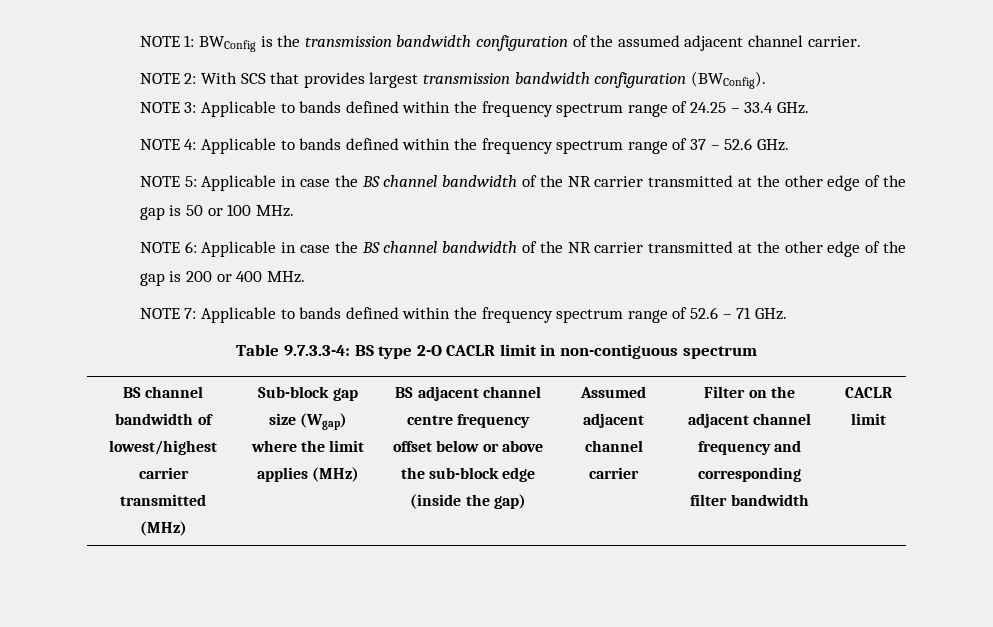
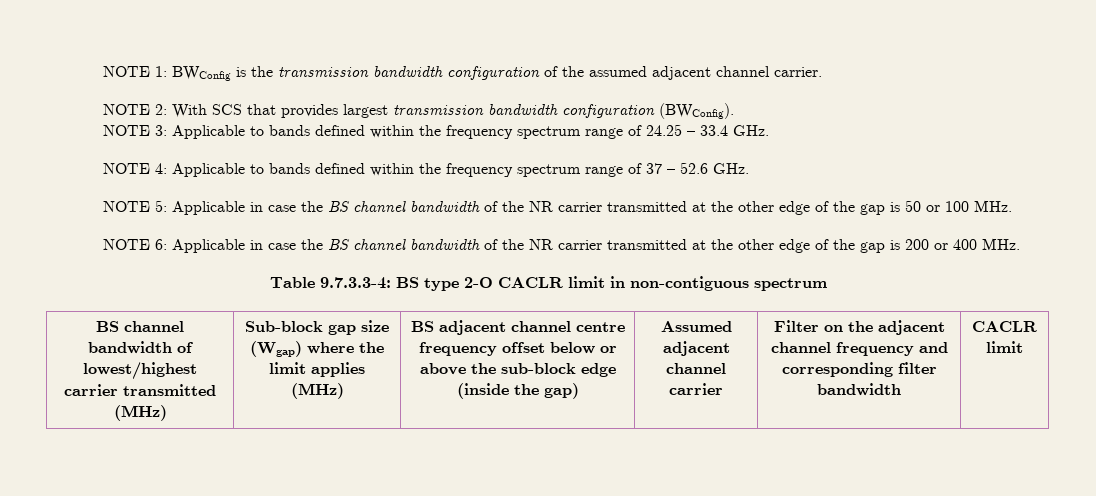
[139,307,787,323] // NOTE 7: Applicable to bands defined within the frequency spectrum range of 52.6 – 71 GHz. -> (1020, 244) none

